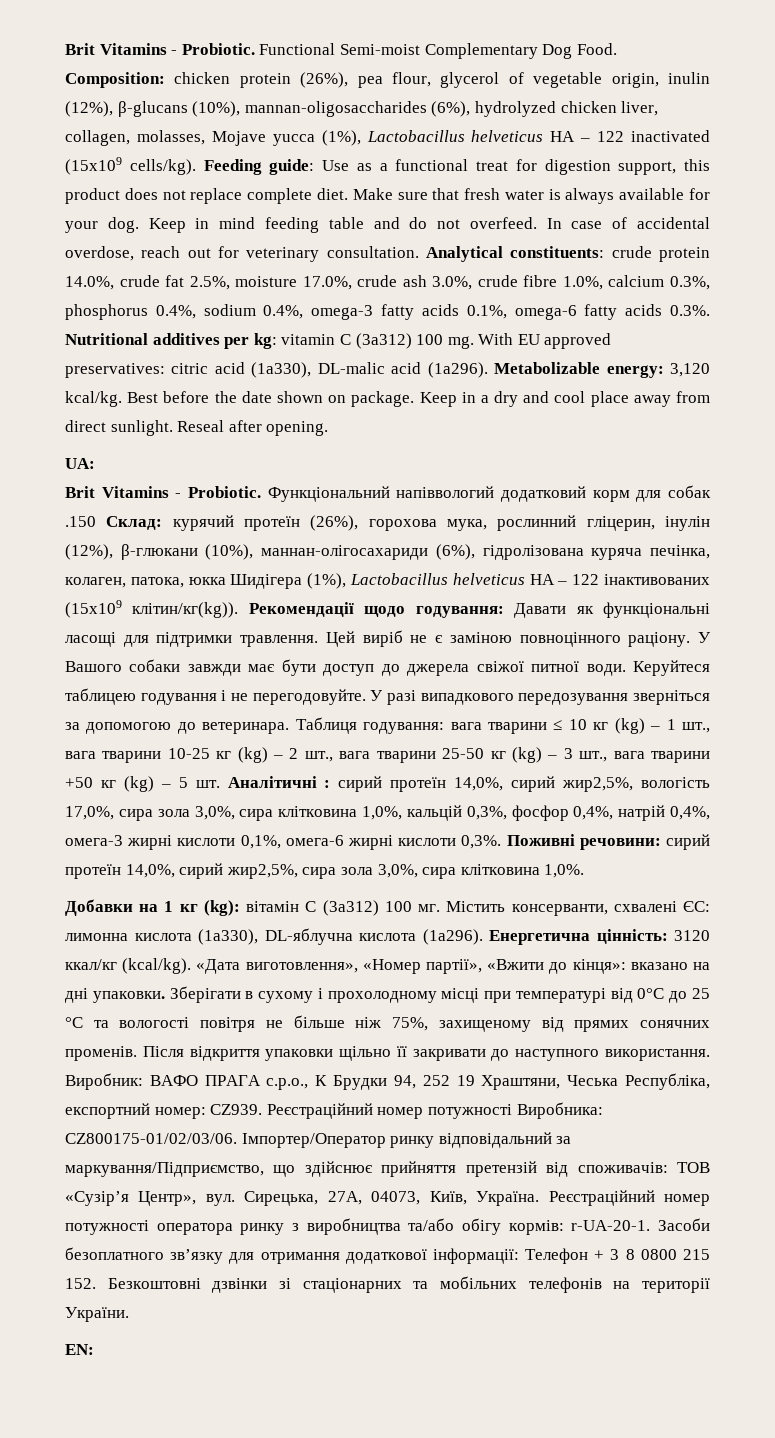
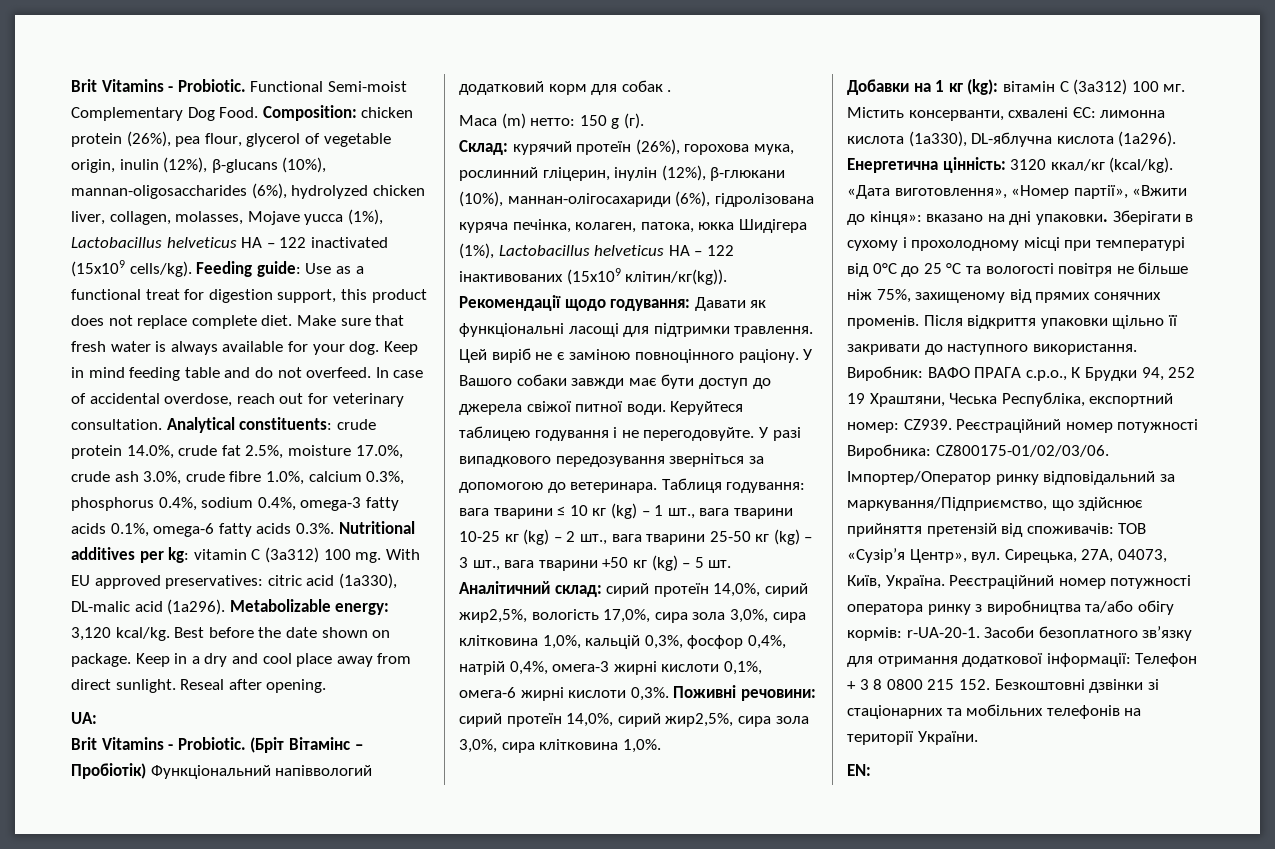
(261, 492) none -> [250,737,363,753] [71,763,146,779] (Бріт Вітамінс – Пробіотік)
[65,516,96,527] .150 -> [667,90,672,92] [459,113,644,129] . // Маса (m) нетто: 150 g (г). //
[227,776,331,788] Аналітичні : -> [459,581,602,597] Аналітичний склад:

